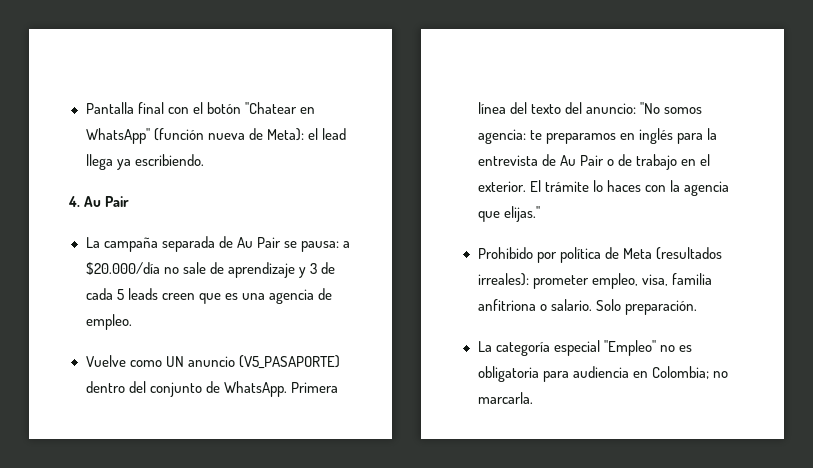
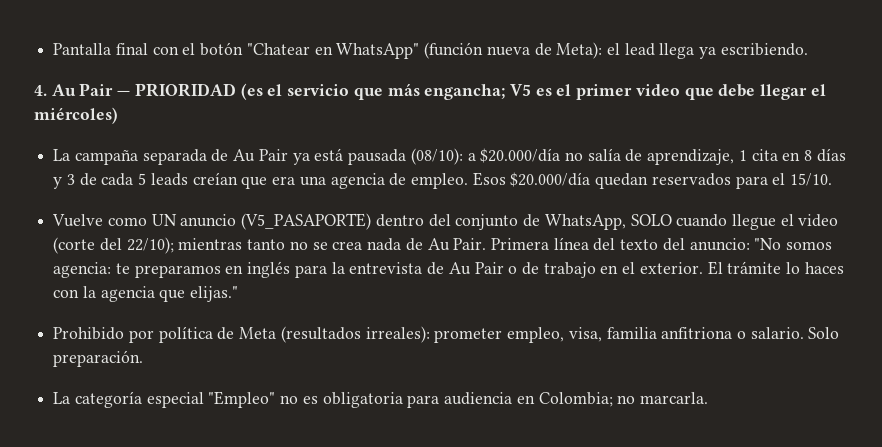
(130, 201) none -> [117,83,826,100] [34,107,118,124] — PRIORIDAD (es el servicio que más engancha; V5 es el primer video que debe llegar el miércoles)
[283,241,350,252] [85,262,295,278] se pausa: a $20.000/día no sale de aprendizaje -> [292,148,846,165] ya está pausada (08/10): a $20.000/día no salía de aprendizaje, 1 cita en 8 días
[161,293,238,304] creen que es -> [192,172,296,189] creían que era
(132, 322) none -> [472,172,833,189] Esos $20.000/día quedan reservados para el 15/10.
[223,381,287,397] WhatsApp. -> [544,214,839,230] [53,237,487,254] WhatsApp, SOLO cuando llegue el video (corte del 22/10); mientras tanto no se crea nada de Au Pair.

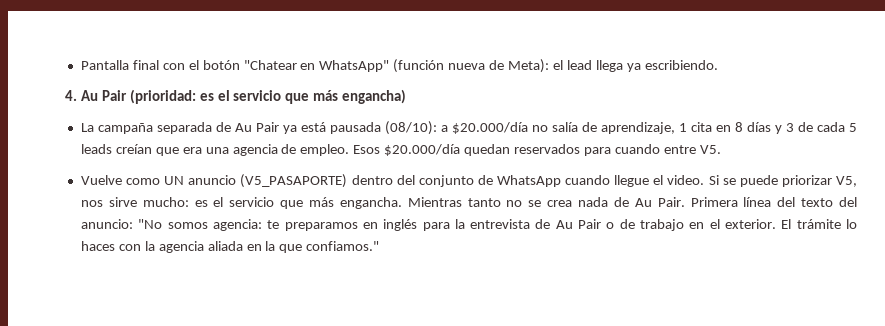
[117,83,826,100] [34,107,118,124] — PRIORIDAD (es el servicio que más engancha; V5 es el primer video que debe llegar el miércoles) -> [129,89,407,104] (prioridad: es el servicio que más engancha)
[772,173,833,186] el 15/10. -> [614,144,721,154] cuando entre V5.
[544,214,672,230] WhatsApp, SOLO -> [496,175,561,187] WhatsApp
[798,214,839,227] [53,237,243,254] video (corte del 22/10); mientras -> [667,175,858,187] [80,197,462,209] video. Si se puede priorizar V5, nos sirve mucho: es el servicio que más engancha. Mientras
[159,286,239,302] [53,326,840,343] [53,350,144,367] [53,391,708,408] que elijas." // Prohibido por política de Meta (resultados irreales): prometer empleo, visa, familia anfitriona o salario. Solo preparación. // La categoría especial "Empleo" no es obligatoria para audiencia en Colombia; no marcarla. -> [207,241,380,253] aliada en la que confiamos."

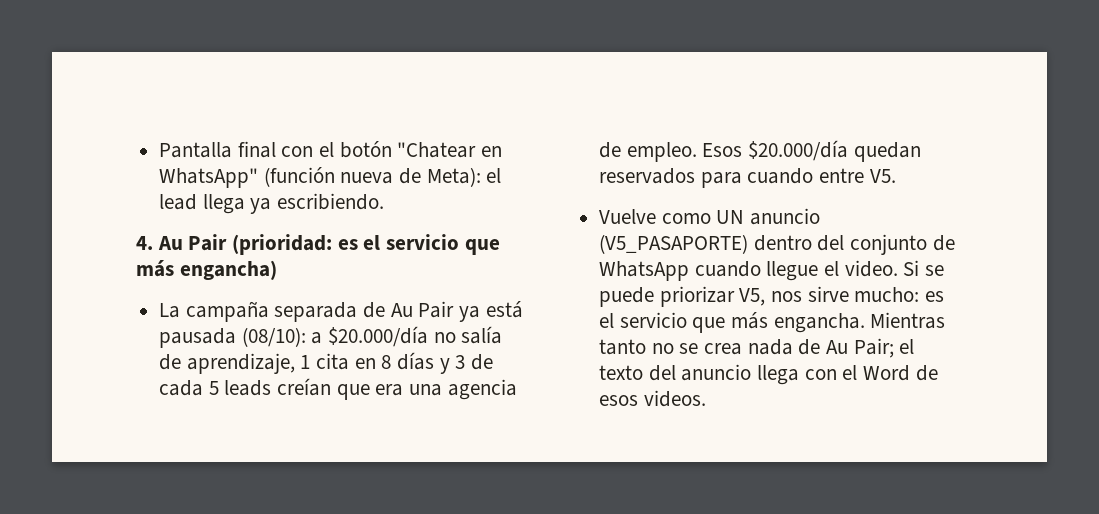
[657,197,858,207] [80,219,858,231] [80,241,380,253] Pair. Primera línea del texto del anuncio: "No somos agencia: te preparamos en inglés para la entrevista de Au Pair o de trabajo en el exterior. El trámite lo haces con la agencia aliada en la que confiamos." -> [853,338,915,358] [599,364,938,385] [599,390,706,407] Pair; el texto del anuncio llega con el Word de esos videos.

